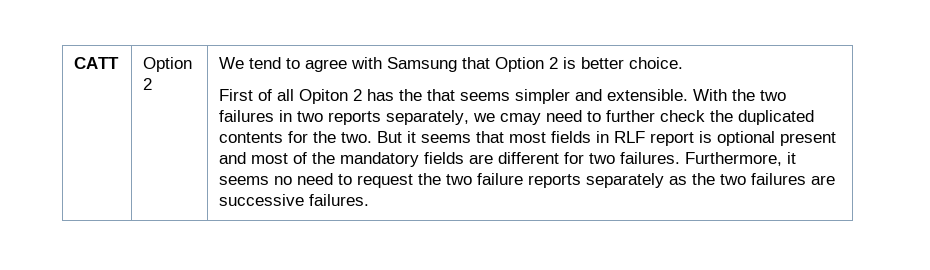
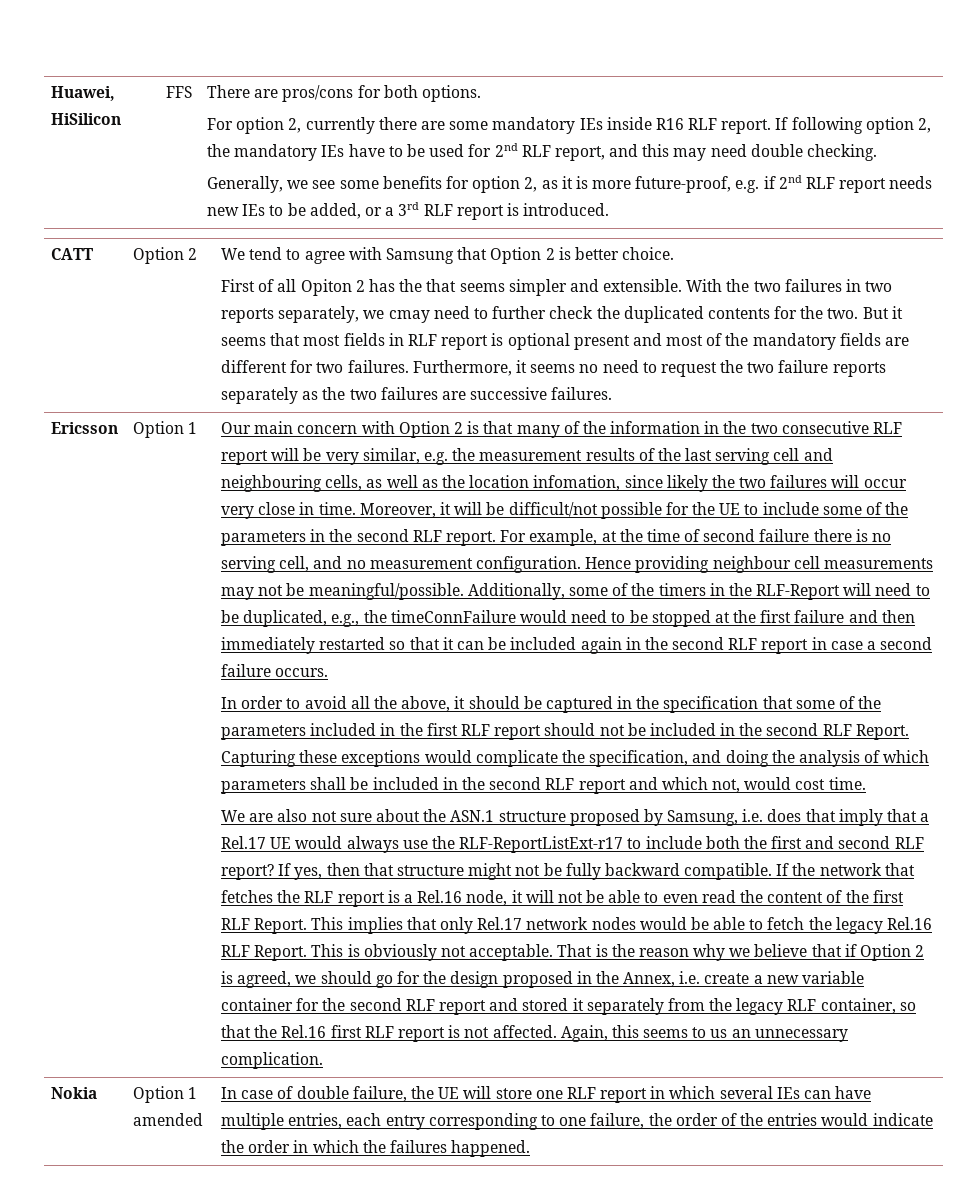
(74, 63) none -> [51,86,116,101] [51,113,122,125] [166,86,193,98] [207,85,481,102] [207,117,932,134] [207,143,878,161] [207,175,933,193] [207,202,610,220] Huawei, HiSilicon | FFS | There are pros/cons for both options. // For option 2, currently there are some mandatory IEs inside R16 RLF report. If following option 2, the mandatory IEs have to be used for 2nd RLF report, and this may need double checking. // Generally, we see some benefits for option 2, as it is more future-proof, e.g. if 2nd RLF report needs new IEs to be added, or a 3rd RLF report is introduced. //
(370, 200) none -> [51,422,119,434] [133,421,198,438] [221,421,903,438] [221,448,833,465] [221,475,907,492] [221,502,909,519] [221,529,892,546] [221,556,933,573] [221,583,930,600] [221,610,915,627] [221,637,933,654] [221,664,329,677] [221,696,882,713] [221,723,909,740] [221,750,930,767] [221,777,866,794] [221,809,930,826] [221,836,924,853] [221,863,915,880] [221,890,904,907] [221,917,933,934] [221,944,925,961] [221,971,865,988] [221,998,916,1015] [221,1025,848,1042] [221,1052,324,1069] [51,1087,98,1099] [133,1086,198,1103] [133,1113,204,1126] [221,1086,872,1103] [221,1113,933,1130] [221,1140,531,1157] // Ericsson | Option 1 | Our main concern with Option 2 is that many of the information in the two consecutive RLF report will be very similar, e.g. the measurement results of the last serving cell and neighbouring cells, as well as the location infomation, since likely the two failures will occur very close in time. Moreover, it will be difficult/not possible for the UE to include some of the parameters in the second RLF report. For example, at the time of second failure there is no serving cell, and no measurement configuration. Hence providing neighbour cell measurements may not be meaningful/possible. Additionally, some of the timers in the RLF-Report will need to be duplicated, e.g., the timeConnFailure would need to be stopped at the first failure and then immediately restarted so that it can be included again in the second RLF report in case a second failure occurs. // In order to avoid all the above, it should be captured in the specification that some of the parameters included in the first RLF report should not be included in the second RLF Report. Capturing these exceptions would complicate the specification, and doing the analysis of which parameters shall be included in the second RLF report and which not, would cost time. // We are also not sure about the ASN.1 structure proposed by Samsung, i.e. does that imply that a Rel.17 UE would always use the RLF-ReportListExt-r17 to include both the first and second RLF report? If yes, then that structure might not be fully backward compatible. If the network that fetches the RLF report is a Rel.16 node, it will not be able to even read the content of the first RLF Report. This implies that only Rel.17 network nodes would be able to fetch the legacy Rel.16 RLF Report. This is obviously not acceptable. That is the reason why we believe that if Option 2 is agreed, we should go for the design proposed in the Annex, i.e. create a new variable container for the second RLF report and stored it separately from the legacy RLF container, so that the Rel.16 first RLF report is not affected. Again, this seems to us an unnecessary complication. // Nokia | Option 1 amended | In case of double failure, the UE will store one RLF report in which several IEs can have multiple entries, each entry corresponding to one failure, the order of the entries would indicate the order in which the failures happened.

